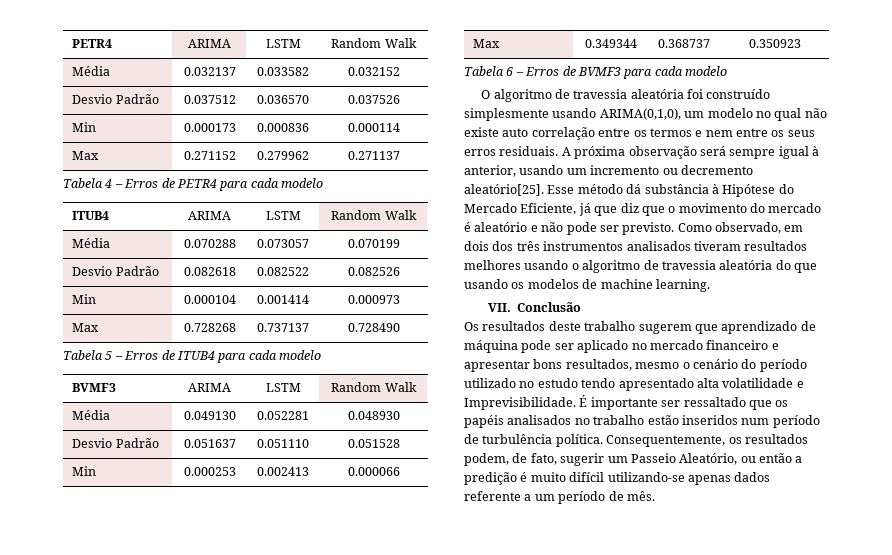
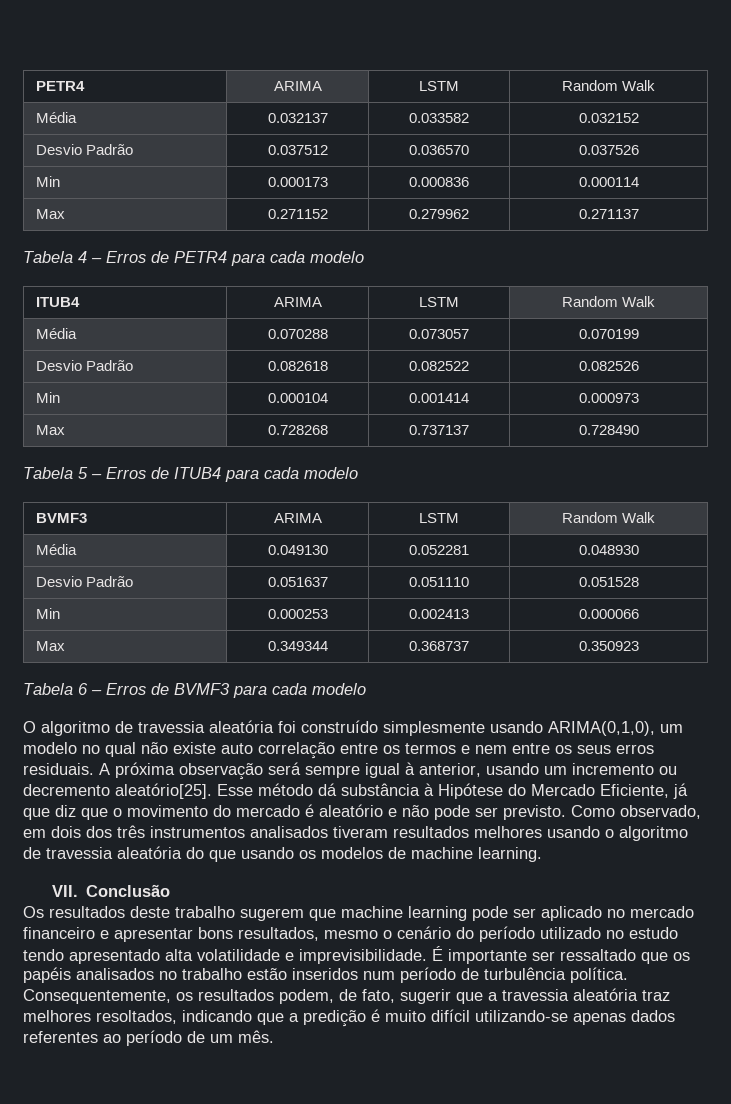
[721,321,816,334] [464,340,518,353] aprendizado de máquina -> [341,906,467,921] machine learning
[464,397,576,410] Imprevisibilidade. -> [299,949,427,964] imprevisibilidade.
[607,453,792,465] um Passeio Aleatório, ou então -> [456,988,670,1004] [23,1010,284,1025] que a travessia aleatória traz melhores resoltados, indicando que
[464,491,624,504] referente a um período de -> [23,1030,233,1046] referentes ao período de um

